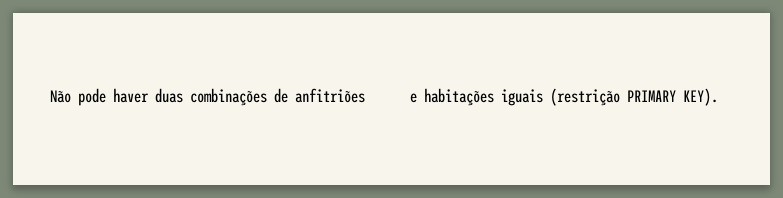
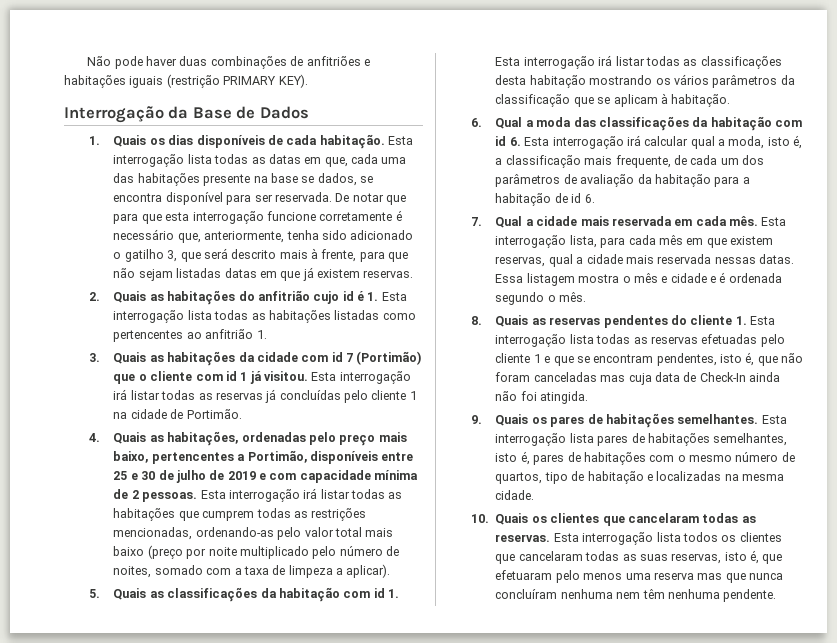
(718, 97) none -> [64,106,309,123] [88,134,414,149] [113,154,407,167] [113,173,374,186] [113,192,407,205] [113,210,402,224] [113,229,414,243] [113,248,409,262] [113,267,414,281] [88,290,407,305] [113,310,416,323] [113,329,267,342] [88,351,422,366] [113,371,411,384] [113,389,417,403] [113,409,242,419] [88,431,407,446] [113,450,414,464] [113,470,419,483] [113,488,403,502] [113,508,367,521] [113,527,394,540] [113,545,400,559] [113,564,391,578] [88,587,400,602] [495,55,782,69] [495,74,795,88] [495,93,731,107] [470,116,803,131] [495,135,803,149] [495,155,765,168] [495,174,750,187] [495,193,595,206] [470,216,787,228] [495,235,774,248] [495,254,795,267] [495,272,782,286] [495,292,587,305] [470,315,776,328] [495,334,785,347] [495,352,804,366] [495,372,781,385] [495,391,589,404] [470,413,787,428] [495,433,788,446] [495,451,795,465] [495,471,785,484] [495,490,535,500] [470,513,756,526] [495,532,782,545] [495,550,783,564] [495,570,784,583] [495,589,777,602] // Interrogação da Base de Dados // 1. Quais os dias disponíveis de cada habitação. Esta interrogação lista todas as datas em que, cada uma das habitações presente na base se dados, se encontra disponível para ser reservada. De notar que para que esta interrogação funcione corretamente é necessário que, anteriormente, tenha sido adicionado o gatilho 3, que será descrito mais à frente, para que não sejam listadas datas em que já existem reservas. // 2. Quais as habitações do anfitrião cujo id é 1. Esta interrogação lista todas as habitações listadas como pertencentes ao anfitrião 1. // 3. Quais as habitações da cidade com id 7 (Portimão) que o cliente com id 1 já visitou. Esta interrogação irá listar todas as reservas já concluídas pelo cliente 1 na cidade de Portimão. // 4. Quais as habitações, ordenadas pelo preço mais baixo, pertencentes a Portimão, disponíveis entre 25 e 30 de julho de 2019 e com capacidade mínima de 2 pessoas. Esta interrogação irá listar todas as habitações que cumprem todas as restrições mencionadas, ordenando-as pelo valor total mais baixo (preço por noite multiplicado pelo número de noites, somado com a taxa de limpeza a aplicar). // 5. Quais as classificações da habitação com id 1. Esta interrogação irá listar todas as classificações desta habitação mostrando os vários parâmetros da classificação que se aplicam à habitação. // 6. Qual a moda das classificações da habitação com id 6. Esta interrogação irá calcular qual a moda, isto é, a classificação mais frequente, de cada um dos parâmetros de avaliação da habitação para a habitação de id 6. // 7. Qual a cidade mais reservada em cada mês. Esta interrogação lista, para cada mês em que existem reservas, qual a cidade mais reservada nessas datas. Essa listagem mostra o mês e cidade e é ordenada segundo o mês. // 8. Quais as reservas pendentes do cliente 1. Esta interrogação lista todas as reservas efetuadas pelo cliente 1 e que se encontram pendentes, isto é, que não foram canceladas mas cuja data de Check-In ainda não foi atingida. // 9. Quais os pares de habitações semelhantes. Esta interrogação lista pares de habitações semelhantes, isto é, pares de habitações com o mesmo número de quartos, tipo de habitação e localizadas na mesma cidade. // 10. Quais os clientes que cancelaram todas as reservas. Esta interrogação lista todos os clientes que cancelaram todas as suas reservas, isto é, que efetuaram pelo menos uma reserva mas que nunca concluíram nenhuma nem têm nenhuma pendente.

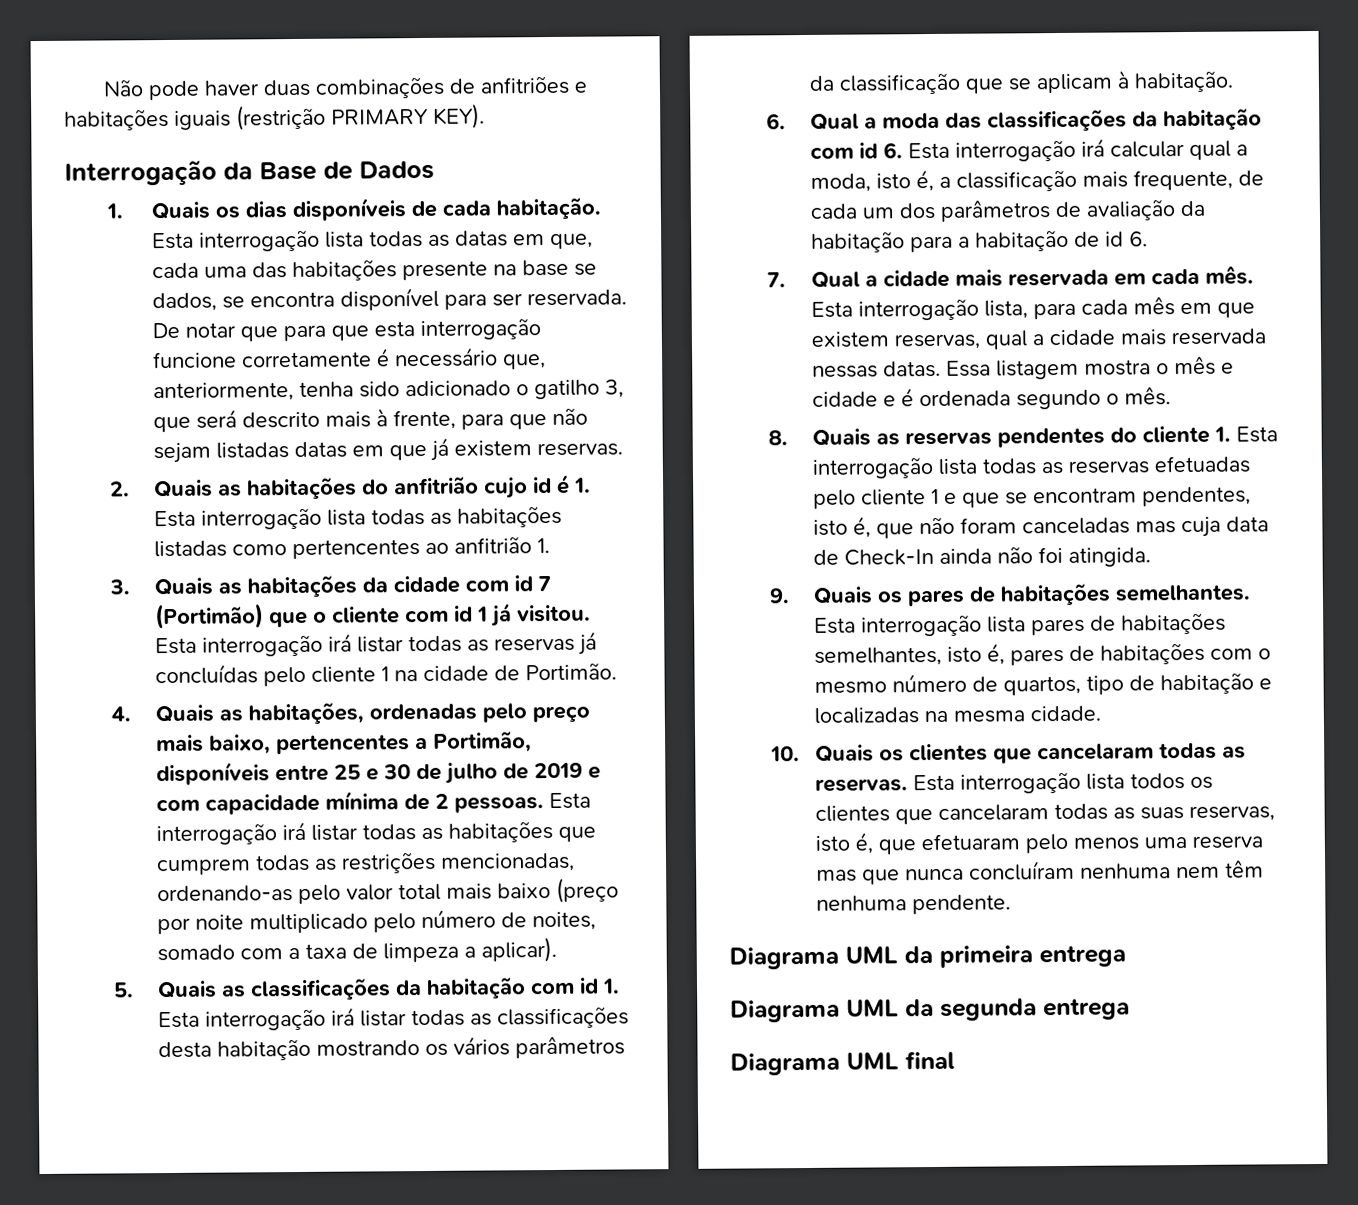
(777, 595) none -> [729,945,1126,970] [730,998,1130,1023] [730,1050,955,1076] // Diagrama UML da primeira entrega // Diagrama UML da segunda entrega // Diagrama UML final

